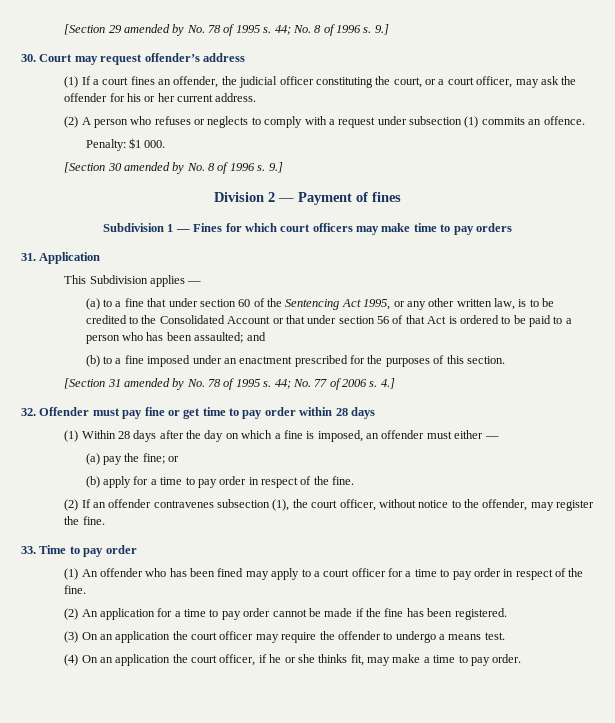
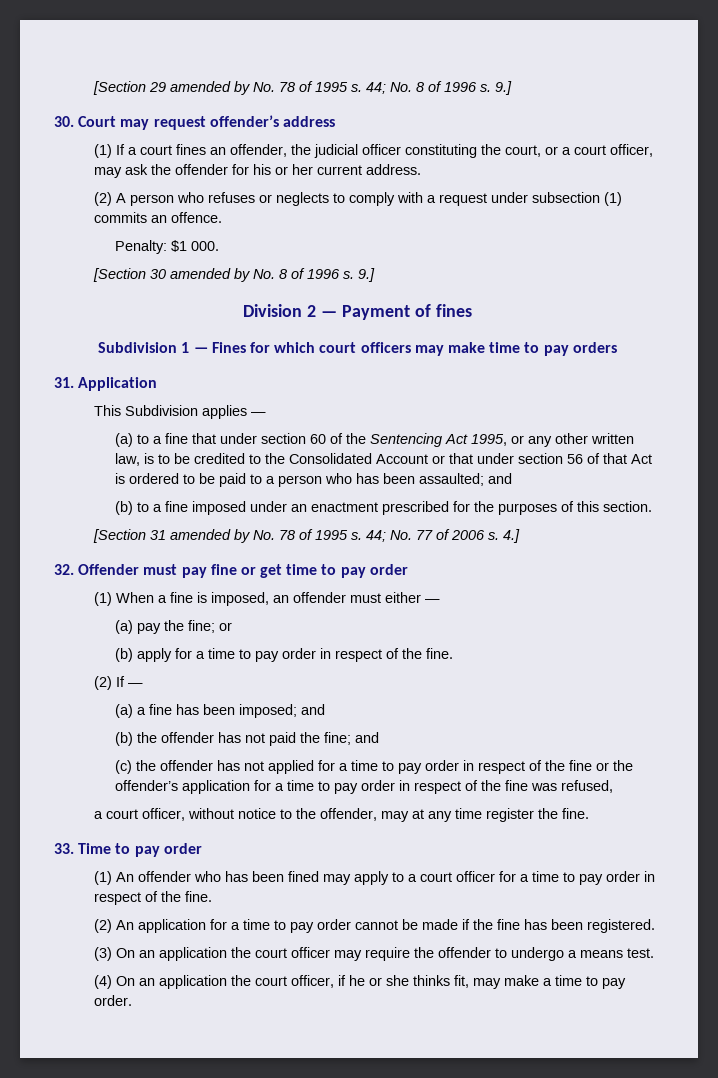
[299,407,375,419] [64,430,273,442] within 28 days // (1) Within 28 days after the day on which -> [94,592,155,606] // (1) When
[92,499,308,511] an offender contravenes subsection (1), the -> [128,683,144,687] [114,704,325,718] [114,732,379,746] [114,760,633,774] [114,780,613,794] [94,811,104,819] — // (a) a fine has been imposed; and // (b) the offender has not paid the fine; and // (c) the offender has not applied for a time to pay order in respect of the fine or the offender’s application for a time to pay order in respect of the fine was refused, // a
(554, 506) none -> [412,808,483,822] at any time

